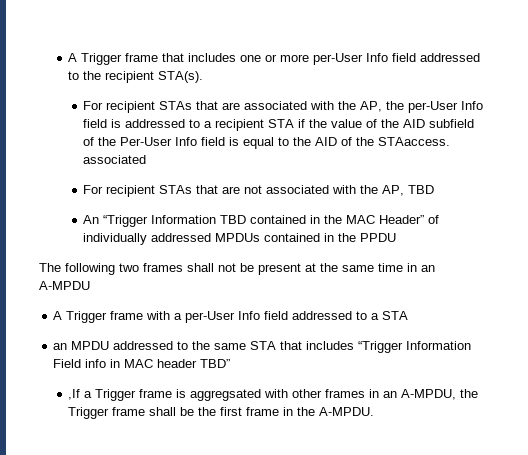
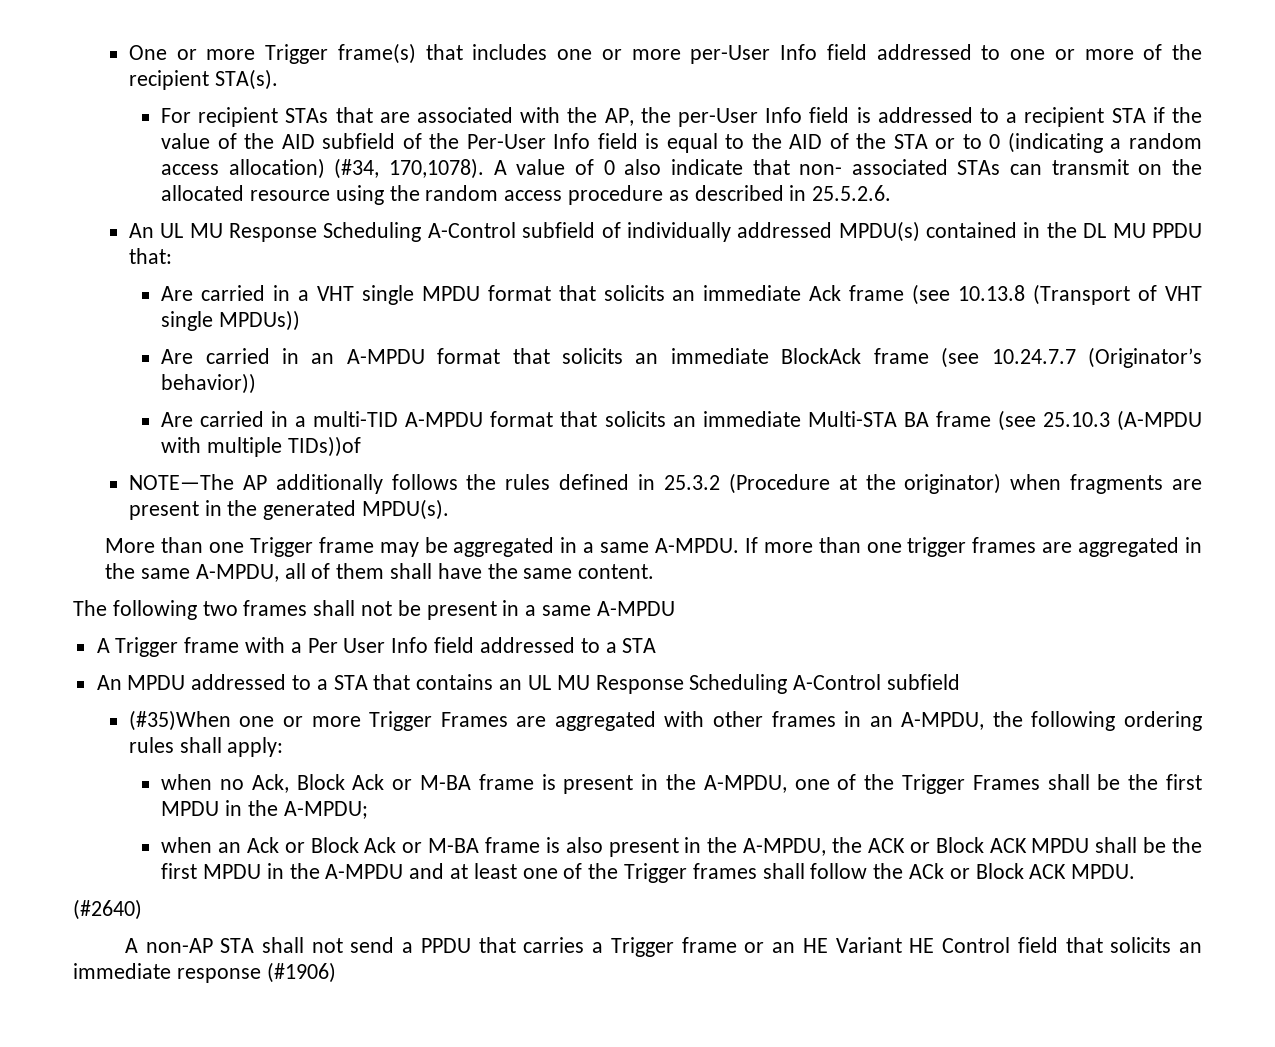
[68,53,159,65] A Trigger frame -> [128,43,416,64] One or more Trigger frame(s)
(80, 75) none -> [1010,44,1163,60] one or more of
[378,137,451,146] [83,155,147,164] [83,185,435,197] [83,215,440,227] [83,233,397,245] STAaccess. associated // For recipient STAs that are not associated with the AP, TBD // An “Trigger Information TBD contained in the MAC Header” of individually addressed MPDUs contained in the PPDU -> [893,132,1202,153] [161,158,1203,179] [161,185,892,205] [128,221,1202,242] [128,248,172,264] [161,284,1202,305] [161,310,300,331] [161,347,1202,368] [161,373,257,394] [161,410,1202,431] [161,436,361,457] [128,473,1202,494] [128,499,450,520] [105,537,1202,557] [105,563,655,582] STA or to 0 (indicating a random access allocation) (#34, 170,1078). A value of 0 also indicate that non- associated STAs can transmit on the allocated resource using the random access procedure as described in 25.5.2.6. // An UL MU Response Scheduling A-Control subfield of individually addressed MPDU(s) contained in the DL MU PPDU that: // Are carried in a VHT single MPDU format that solicits an immediate Ack frame (see 10.13.8 (Transport of VHT single MPDUs)) // Are carried in an A-MPDU format that solicits an immediate BlockAck frame (see 10.24.7.7 (Originator’s behavior)) // Are carried in a multi-TID A-MPDU format that solicits an immediate Multi-STA BA frame (see 25.10.3 (A-MPDU with multiple TIDs))of // NOTE—The AP additionally follows the rules defined in 25.3.2 (Procedure at the originator) when fragments are present in the generated MPDU(s). // More than one Trigger frame may be aggregated in a same A-MPDU. If more than one trigger frames are aggregated in the same A-MPDU, all of them shall have the same content.
[305,263,435,272] at the same time in an -> [502,600,592,616] in a same
[185,311,236,323] per-User -> [307,638,386,653] Per User
[53,343,68,350] an -> [96,675,122,690] An
[192,341,472,353] [53,359,231,368] [68,389,262,401] the same STA that includes “Trigger Information Field info in MAC header TBD” // ,If a Trigger frame is aggregsated -> [316,674,960,694] [128,710,656,731] a STA that contains an UL MU Response Scheduling A-Control subfield // (#35)When one or more Trigger Frames are aggregated
[68,407,375,419] Trigger frame shall be the first frame in the A-MPDU. -> [1031,711,1202,731] [128,737,284,757] [161,774,1202,794] [161,800,368,819] [161,837,1202,857] [161,863,1136,883] [73,899,142,920] [124,937,1202,957] [73,962,336,983] following ordering rules shall apply: // when no Ack, Block Ack or M-BA frame is present in the A-MPDU, one of the Trigger Frames shall be the first MPDU in the A-MPDU; // when an Ack or Block Ack or M-BA frame is also present in the A-MPDU, the ACK or Block ACK MPDU shall be the first MPDU in the A-MPDU and at least one of the Trigger frames shall follow the ACk or Block ACK MPDU. // (#2640) // A non-AP STA shall not send a PPDU that carries a Trigger frame or an HE Variant HE Control field that solicits an immediate response (#1906)

